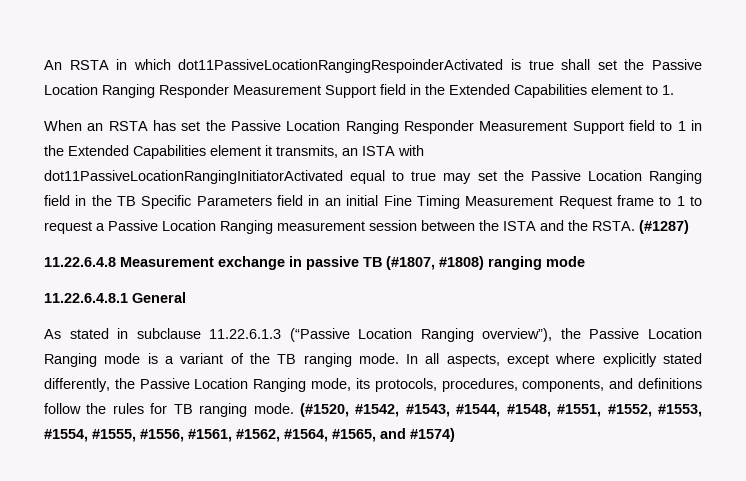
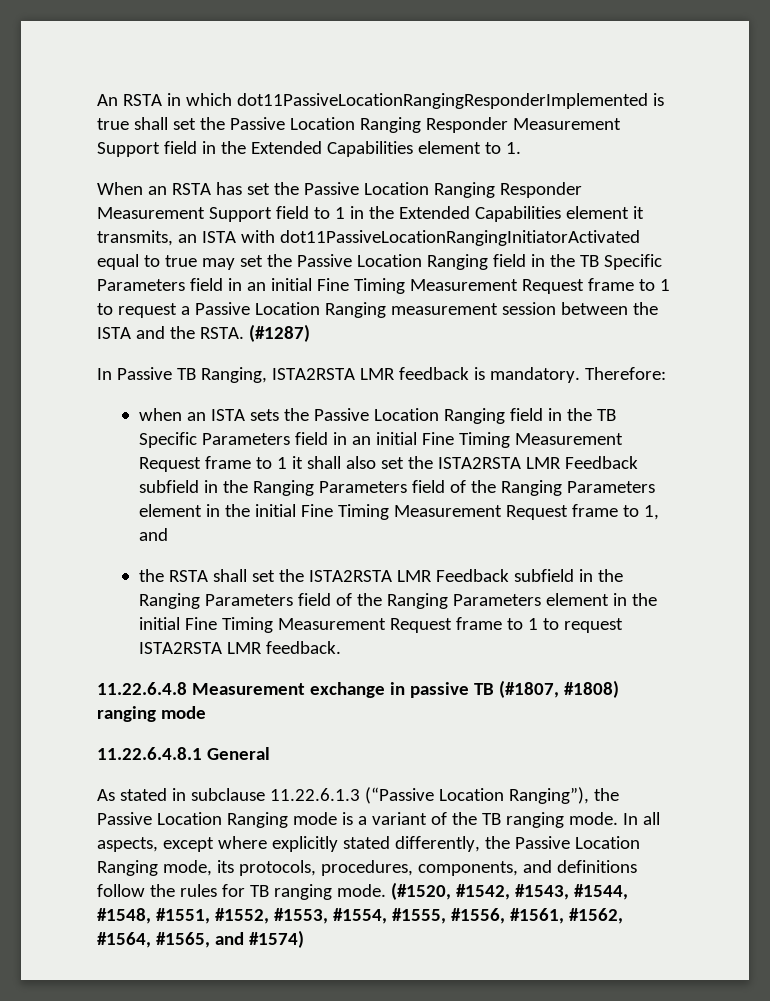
[178,59,504,73] dot11PassiveLocationRangingRespoinderActivated -> [236,93,648,109] dot11PassiveLocationRangingResponderImplemented
(689, 227) none -> [97,367,666,383] [138,408,616,424] [138,432,623,448] [138,456,638,472] [138,480,655,496] [138,504,659,520] [138,528,168,541] [138,569,623,582] [138,593,657,609] [138,617,623,633] [138,641,341,654] // In Passive TB Ranging, ISTA2RSTA LMR feedback is mandatory. Therefore: // when an ISTA sets the Passive Location Ranging field in the TB Specific Parameters field in an initial Fine Timing Measurement Request frame to 1 it shall also set the ISTA2RSTA LMR Feedback subfield in the Ranging Parameters field of the Ranging Parameters element in the initial Fine Timing Measurement Request frame to 1, and // the RSTA shall set the ISTA2RSTA LMR Feedback subfield in the Ranging Parameters field of the Ranging Parameters element in the initial Fine Timing Measurement Request frame to 1 to request ISTA2RSTA LMR feedback.
[420,328,553,342] Ranging overview”), -> [508,787,589,804] Ranging”),

